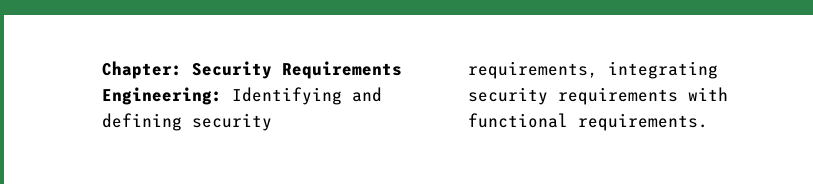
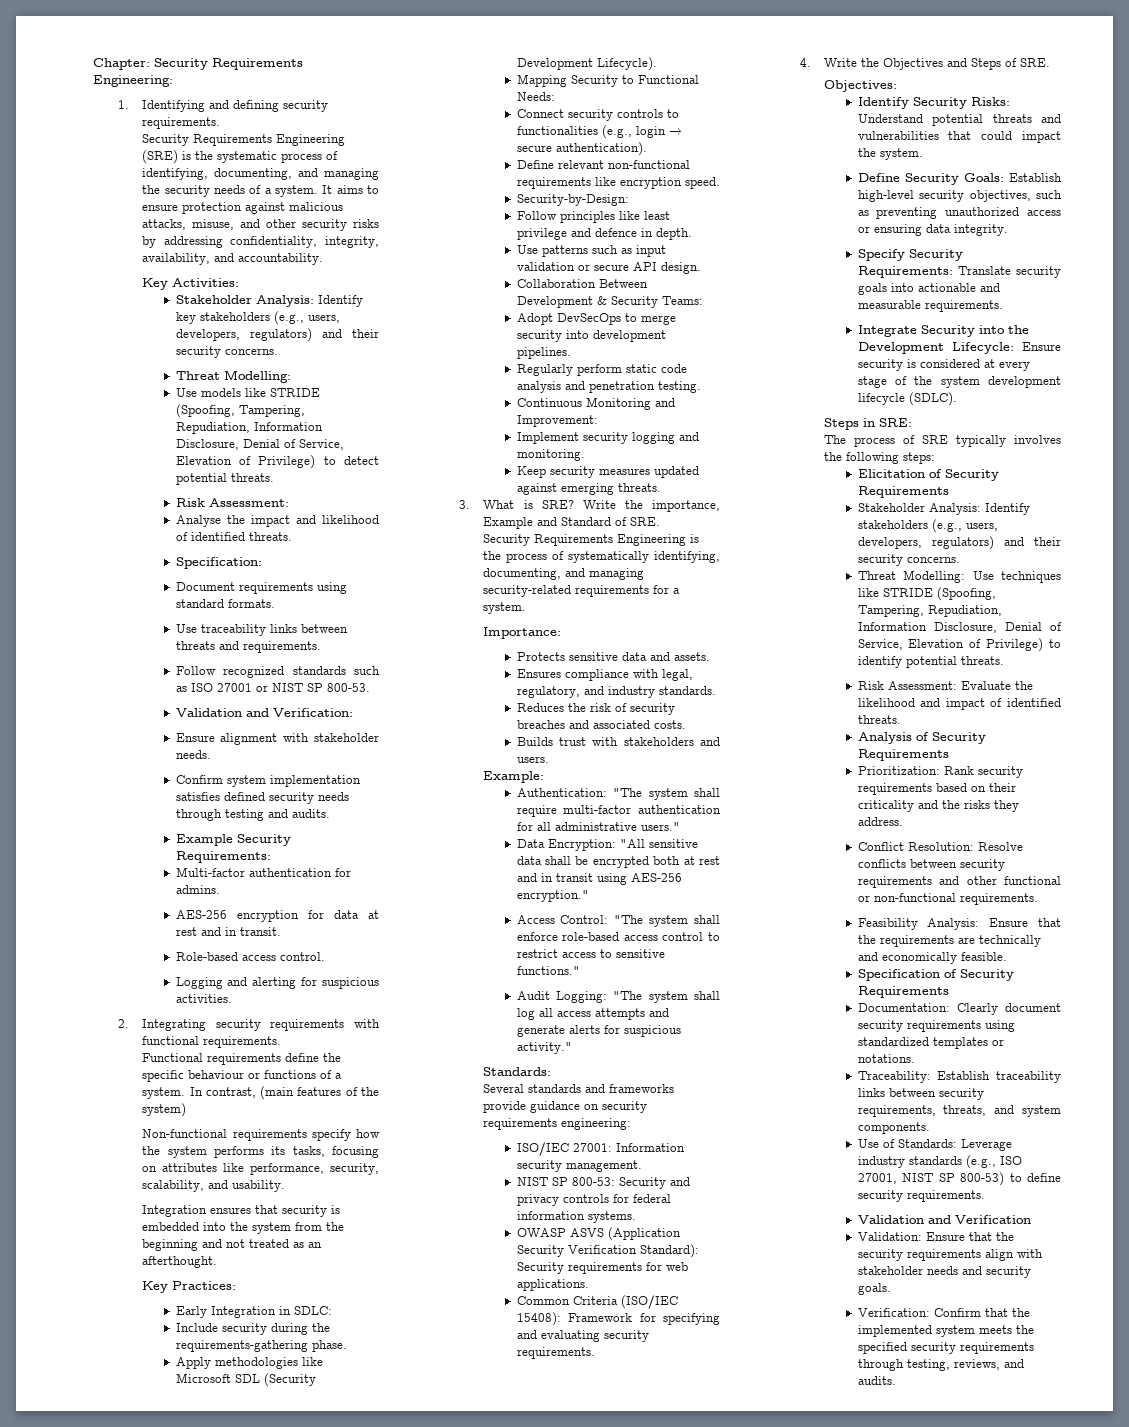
(222, 96) none -> [117,100,129,109] // 1.
[467,61,718,79] requirements, integrating -> [142,117,221,129] [142,134,346,146] [142,150,339,164] [142,168,379,180] [142,185,379,197] [142,202,344,214] [142,219,379,231] [142,236,379,248] [142,253,324,265] [142,278,240,290] [175,295,363,307] [175,311,340,325] [175,328,379,342] [175,346,278,358] [175,370,291,383] [175,388,320,397] [175,404,305,418] [175,422,323,434] [175,439,344,450] [175,455,379,469] [175,473,274,485] [175,498,289,507] [175,515,379,527] [175,532,292,541] [175,557,262,569] [175,582,347,594] [175,599,275,608] [175,624,348,636] [175,641,321,653] [175,666,380,678] [175,683,370,692] [175,708,353,717] [175,733,379,745] [175,750,211,759] [175,775,361,787] [175,792,349,804] [175,809,330,821] [175,834,291,846] [175,851,271,863] [175,867,351,877] [175,885,220,894] [175,910,379,922] [175,927,281,936] [175,952,325,961] [175,977,379,989] [175,994,232,1003] [117,1019,207,1031] requirements. // Security Requirements Engineering (SRE) is the systematic process of identifying, documenting, and managing the security needs of a system. It aims to ensure protection against malicious attacks, misuse, and other security risks by addressing confidentiality, integrity, availability, and accountability. // Key Activities: // Stakeholder Analysis: Identify key stakeholders (e.g., users, developers, regulators) and their security concerns. // Threat Modelling: // Use models like STRIDE (Spoofing, Tampering, Repudiation, Information Disclosure, Denial of Service, Elevation of Privilege) to detect potential threats. // Risk Assessment: // Analyse the impact and likelihood of identified threats. // Specification: // Document requirements using standard formats. // Use traceability links between threats and requirements. // Follow recognized standards such as ISO 27001 or NIST SP 800-53. // Validation and Verification: // Ensure alignment with stakeholder needs. // Confirm system implementation satisfies defined security needs through testing and audits. // Example Security Requirements: // Multi-factor authentication for admins. // AES-256 encryption for data at rest and in transit. // Role-based access control. // Logging and alerting for suspicious activities. // 2. Integrating
(708, 122) none -> [142,1053,342,1065] [142,1070,343,1082] [142,1086,379,1100] [142,1103,187,1117] [142,1129,380,1141] [142,1146,379,1158] [142,1163,379,1175] [142,1180,286,1192] [142,1205,341,1217] [142,1222,345,1234] [142,1239,323,1251] [142,1256,218,1268] [142,1281,237,1293] [175,1306,332,1318] [175,1323,330,1335] [175,1340,347,1352] [175,1357,323,1369] [175,1373,316,1387] [516,57,657,71] [516,74,699,87] [516,92,555,101] [516,109,679,121] [516,125,682,139] [516,142,647,156] [516,160,690,169] [516,177,720,189] [516,194,629,206] [516,211,670,223] [516,228,692,240] [516,245,666,257] [516,262,701,274] [516,279,648,288] [516,296,703,308] [516,313,676,325] [516,330,666,342] [516,347,571,359] [516,364,687,376] [516,381,701,393] [516,397,675,410] [516,415,598,427] [516,432,699,444] [516,449,585,461] [516,466,699,478] [516,483,661,495] [458,500,720,512] [483,517,661,529] [483,534,700,546] [483,551,720,563] [483,568,645,580] [483,585,681,597] [483,602,527,614] [483,627,562,639] [516,652,710,661] [516,669,693,681] [516,686,716,698] [516,703,675,715] [516,720,686,729] [516,737,720,746] [516,756,549,763] [483,771,545,783] [516,788,720,800] [516,805,721,817] [516,822,680,831] [516,839,698,851] [516,856,720,868] [516,873,682,885] [516,890,589,902] [516,915,720,927] [516,932,720,941] [516,949,665,958] [516,966,580,975] [516,991,720,1003] [516,1008,669,1020] [516,1025,681,1037] [516,1042,572,1054] [483,1067,552,1076] [483,1084,675,1093] [483,1101,648,1113] [483,1118,632,1130] [516,1142,685,1156] [516,1160,642,1172] [516,1177,690,1189] [516,1194,671,1206] [516,1211,636,1223] [516,1227,681,1241] [516,1244,699,1258] [516,1262,688,1274] [516,1279,589,1291] [516,1295,678,1309] [516,1312,720,1326] [516,1330,649,1342] [516,1347,595,1359] [799,58,1051,70] [824,80,898,92] [857,97,1010,109] [857,114,1061,126] [857,131,1061,143] [857,148,923,160] [857,173,1062,185] [857,190,1062,202] [857,207,1061,219] [857,224,1008,236] [857,249,963,261] [857,266,1061,278] [857,283,1000,295] [857,300,1003,312] [857,325,1029,337] [857,342,1061,354] [857,359,1030,371] [857,376,1061,388] [857,392,957,406] [824,418,913,430] [824,435,1061,447] [824,452,936,464] [857,469,999,481] [857,486,949,498] [857,503,1030,515] [857,519,998,533] [857,536,1061,550] [857,554,960,566] [857,570,1061,583] [857,587,996,601] [857,605,1002,617] [857,622,1062,633] [857,638,1061,652] [857,656,1004,668] [857,681,1033,690] [857,698,1061,710] [857,715,901,724] [857,732,986,744] [857,749,949,761] [857,766,1023,778] [857,783,1016,795] [857,800,1019,812] [857,817,903,826] [857,842,1023,851] [857,859,1005,871] [857,876,1061,888] [857,893,1038,905] [857,918,1061,930] [857,935,1041,947] [857,952,1007,964] [857,969,1014,981] [857,986,949,998] [857,1003,1061,1015] [857,1020,1015,1032] [857,1037,1004,1049] [857,1054,915,1063] [857,1071,1061,1083] [857,1088,984,1100] [857,1105,1061,1117] [857,1122,930,1134] [857,1139,1012,1151] [857,1155,1022,1169] [857,1172,1061,1186] [857,1190,985,1202] [857,1215,1031,1224] [857,1232,1014,1241] [857,1249,1043,1261] [857,1266,1031,1278] [857,1283,891,1295] [857,1308,1030,1317] [857,1325,1034,1337] [857,1342,1034,1354] [857,1359,1024,1371] [857,1376,896,1385] // Functional requirements define the specific behaviour or functions of a system. In contrast, (main features of the system) // Non-functional requirements specify how the system performs its tasks, focusing on attributes like performance, security, scalability, and usability. // Integration ensures that security is embedded into the system from the beginning and not treated as an afterthought. // Key Practices: // Early Integration in SDLC: // Include security during the requirements-gathering phase. // Apply methodologies like Microsoft SDL (Security Development Lifecycle). // Mapping Security to Functional Needs: // Connect security controls to functionalities (e.g., login → secure authentication). // Define relevant non-functional requirements like encryption speed. // Security-by-Design: // Follow principles like least privilege and defence in depth. // Use patterns such as input validation or secure API design. // Collaboration Between Development & Security Teams: // Adopt DevSecOps to merge security into development pipelines. // Regularly perform static code analysis and penetration testing. // Continuous Monitoring and Improvement: // Implement security logging and monitoring. // Keep security measures updated against emerging threats. // 3. What is SRE? Write the importance, Example and Standard of SRE. // Security Requirements Engineering is the process of systematically identifying, documenting, and managing security-related requirements for a system. // Importance: // Protects sensitive data and assets. // Ensures compliance with legal, regulatory, and industry standards. // Reduces the risk of security breaches and associated costs. // Builds trust with stakeholders and users. // Example: // Authentication: "The system shall require multi-factor authentication for all administrative users." // Data Encryption: "All sensitive data shall be encrypted both at rest and in transit using AES-256 encryption." // Access Control: "The system shall enforce role-based access control to restrict access to sensitive functions." // Audit Logging: "The system shall log all access attempts and generate alerts for suspicious activity." // Standards: // Several standards and frameworks provide guidance on security requirements engineering: // ISO/IEC 27001: Information security management. // NIST SP 800-53: Security and privacy controls for federal information systems. // OWASP ASVS (Application Security Verification Standard): Security requirements for web applications. // Common Criteria (ISO/IEC 15408): Framework for specifying and evaluating security requirements. // 4. Write the Objectives and Steps of SRE. // Objectives: // Identify Security Risks: Understand potential threats and vulnerabilities that could impact the system. // Define Security Goals: Establish high-level security objectives, such as preventing unauthorized access or ensuring data integrity. // Specify Security Requirements: Translate security goals into actionable and measurable requirements. // Integrate Security into the Development Lifecycle: Ensure security is considered at every stage of the system development lifecycle (SDLC). // Steps in SRE: // The process of SRE typically involves the following steps: // Elicitation of Security Requirements // Stakeholder Analysis: Identify stakeholders (e.g., users, developers, regulators) and their security concerns. // Threat Modelling: Use techniques like STRIDE (Spoofing, Tampering, Repudiation, Information Disclosure, Denial of Service, Elevation of Privilege) to identify potential threats. // Risk Assessment: Evaluate the likelihood and impact of identified threats. // Analysis of Security Requirements // Prioritization: Rank security requirements based on their criticality and the risks they address. // Conflict Resolution: Resolve conflicts between security requirements and other functional or non-functional requirements. // Feasibility Analysis: Ensure that the requirements are technically and economically feasible. // Specification of Security Requirements // Documentation: Clearly document security requirements using standardized templates or notations. // Traceability: Establish traceability links between security requirements, threats, and system components. // Use of Standards: Leverage industry standards (e.g., ISO 27001, NIST SP 800-53) to define security requirements. // Validation and Verification // Validation: Ensure that the security requirements align with stakeholder needs and security goals. // Verification: Confirm that the implemented system meets the specified security requirements through testing, reviews, and audits.

